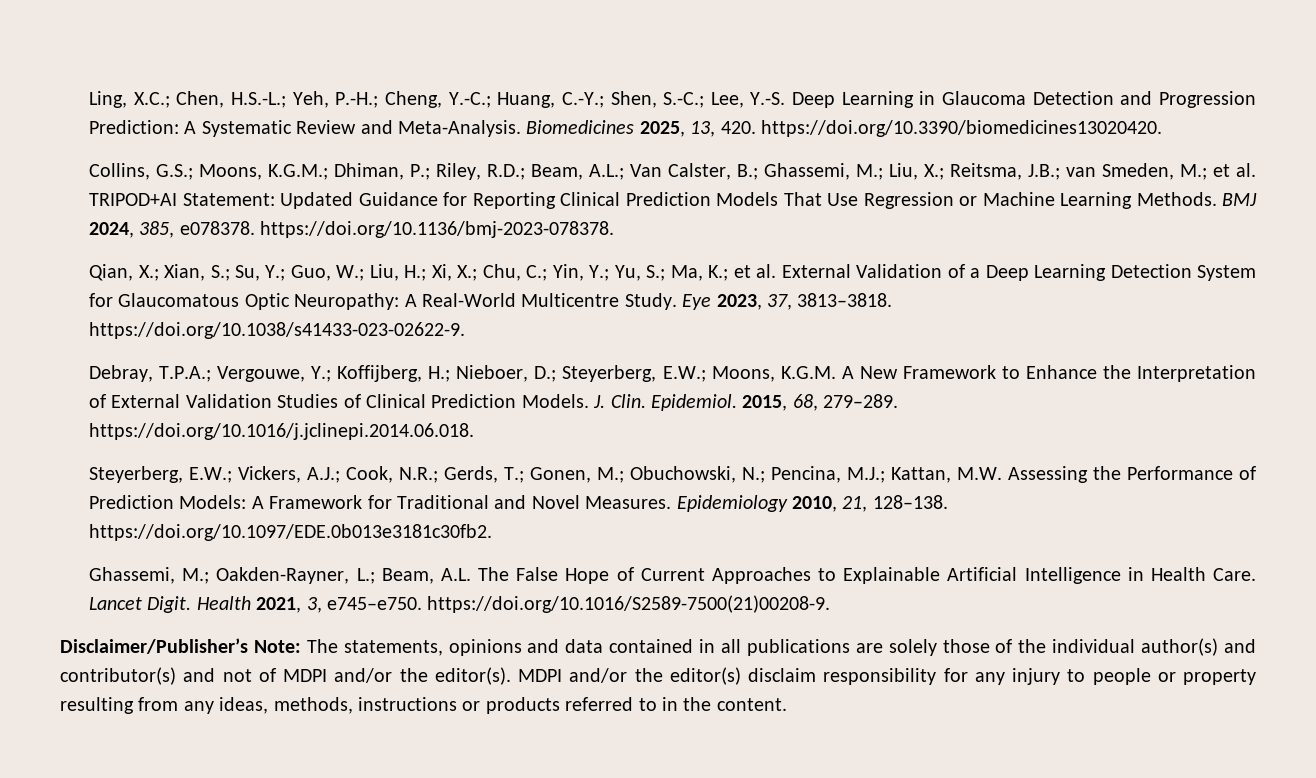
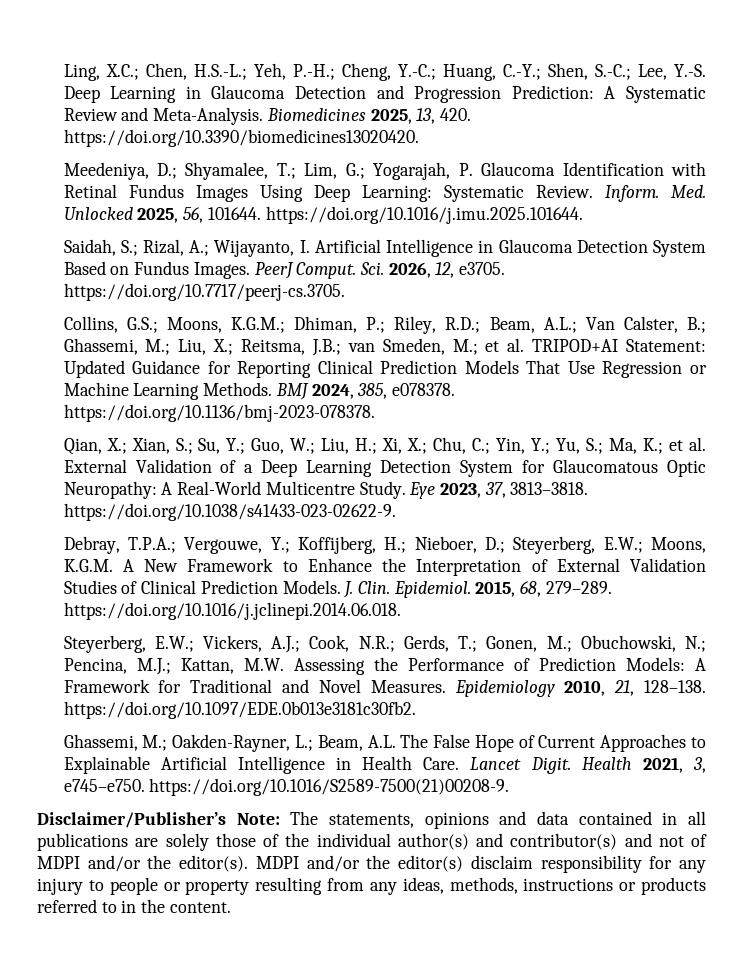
(1163, 128) none -> [63,162,707,180] [63,184,706,202] [63,206,583,224] [63,239,706,257] [63,261,506,279] [63,283,345,301] // Meedeniya, D.; Shyamalee, T.; Lim, G.; Yogarajah, P. Glaucoma Identification with Retinal Fundus Images Using Deep Learning: Systematic Review. Inform. Med. Unlocked 2025, 56, 101644. https://doi.org/10.1016/j.imu.2025.101644. // Saidah, S.; Rizal, A.; Wijayanto, I. Artificial Intelligence in Glaucoma Detection System Based on Fundus Images. PeerJ Comput. Sci. 2026, 12, e3705. https://doi.org/10.7717/peerj-cs.3705.

